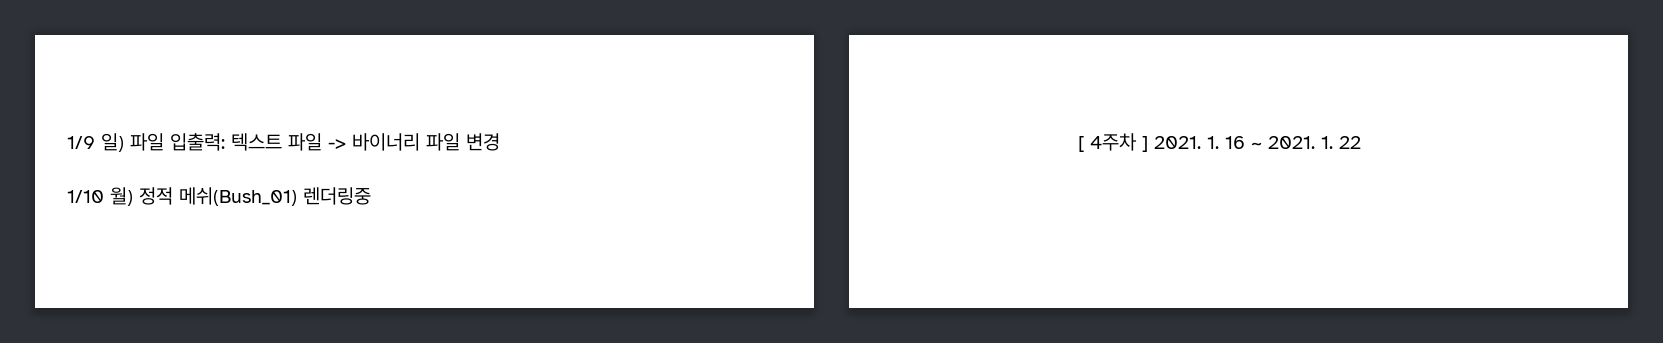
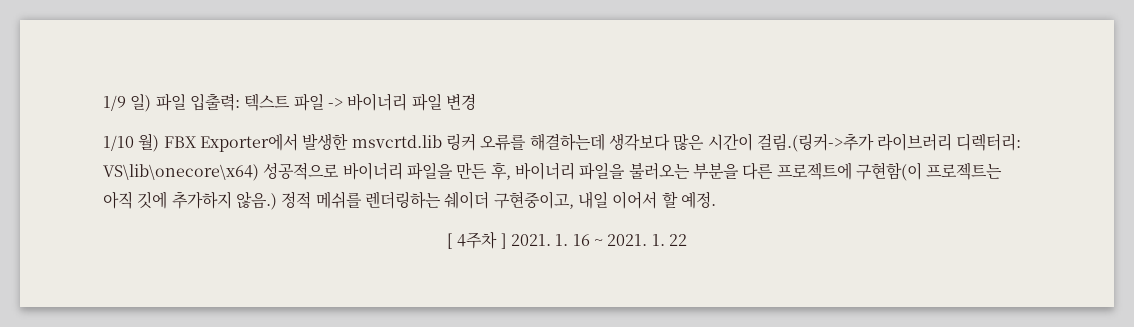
[139,187,371,206] 정적 메쉬(Bush_01) 렌더링중 -> [163,133,1022,152] [103,162,1003,181] [103,191,716,210] FBX Exporter에서 발생한 msvcrtd.lib 링커 오류를 해결하는데 생각보다 많은 시간이 걸림.(링커->추가 라이브러리 디렉터리: VS\lib\onecore\x64) 성공적으로 바이너리 파일을 만든 후, 바이너리 파일을 불러오는 부분을 다른 프로젝트에 구현함(이 프로젝트는 아직 깃에 추가하지 않음.) 정적 메쉬를 렌더링하는 쉐이더 구현중이고, 내일 이어서 할 예정.

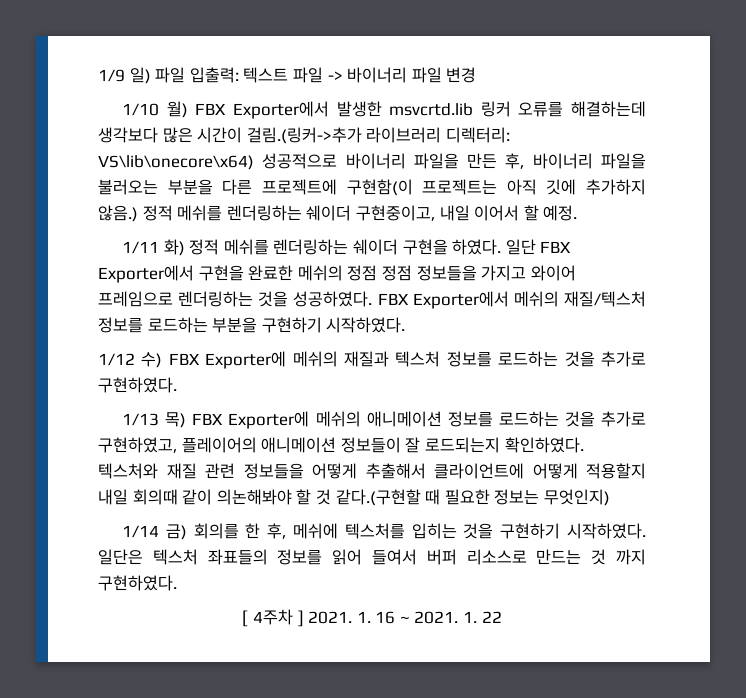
(716, 200) none -> [122,239,572,256] [98,265,576,283] [98,291,647,309] [98,317,406,333] [98,351,646,369] [98,377,177,393] [122,411,646,429] [98,437,584,453] [98,463,646,479] [98,489,610,506] [122,523,646,540] [98,549,646,565] [98,575,177,591] // 1/11 화) 정적 메쉬를 렌더링하는 쉐이더 구현을 하였다. 일단 FBX Exporter에서 구현을 완료한 메쉬의 정점 정점 정보들을 가지고 와이어 프레임으로 렌더링하는 것을 성공하였다. FBX Exporter에서 메쉬의 재질/텍스처 정보를 로드하는 부분을 구현하기 시작하였다. // 1/12 수) FBX Exporter에 메쉬의 재질과 텍스처 정보를 로드하는 것을 추가로 구현하였다. // 1/13 목) FBX Exporter에 메쉬의 애니메이션 정보를 로드하는 것을 추가로 구현하였고, 플레이어의 애니메이션 정보들이 잘 로드되는지 확인하였다. 텍스처와 재질 관련 정보들을 어떻게 추출해서 클라이언트에 어떻게 적용할지 내일 회의때 같이 의논해봐야 할 것 같다.(구현할 때 필요한 정보는 무엇인지) // 1/14 금) 회의를 한 후, 메쉬에 텍스처를 입히는 것을 구현하기 시작하였다. 일단은 텍스처 좌표들의 정보를 읽어 들여서 버퍼 리소스로 만드는 것 까지 구현하였다.

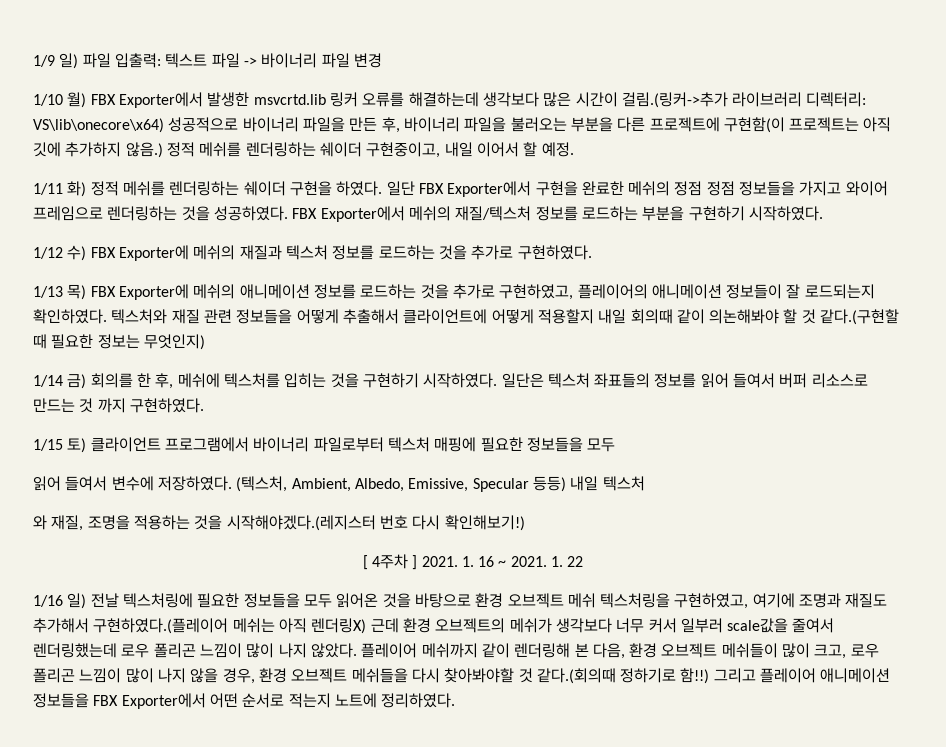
(177, 583) none -> [33,437,616,453] [33,476,645,492] [33,515,525,531] // 1/15 토) 클라이언트 프로그램에서 바이너리 파일로부터 텍스처 매핑에 필요한 정보들을 모두 // 읽어 들여서 변수에 저장하였다. (텍스처, Ambient, Albedo, Emissive, Specular 등등) 내일 텍스처 // 와 재질, 조명을 적용하는 것을 시작해야겠다.(레지스터 번호 다시 확인해보기!)
(502, 617) none -> [33,593,888,609] [33,618,835,634] [33,643,879,659] [33,668,891,684] [33,693,456,709] // 1/16 일) 전날 텍스처링에 필요한 정보들을 모두 읽어온 것을 바탕으로 환경 오브젝트 메쉬 텍스처링을 구현하였고, 여기에 조명과 재질도 추가해서 구현하였다.(플레이어 메쉬는 아직 렌더링X) 근데 환경 오브젝트의 메쉬가 생각보다 너무 커서 일부러 scale값을 줄여서 렌더링했는데 로우 폴리곤 느낌이 많이 나지 않았다. 플레이어 메쉬까지 같이 렌더링해 본 다음, 환경 오브젝트 메쉬들이 많이 크고, 로우 폴리곤 느낌이 많이 나지 않을 경우, 환경 오브젝트 메쉬들을 다시 찾아봐야할 것 같다.(회의때 정하기로 함!!) 그리고 플레이어 애니메이션 정보들을 FBX Exporter에서 어떤 순서로 적는지 노트에 정리하였다.

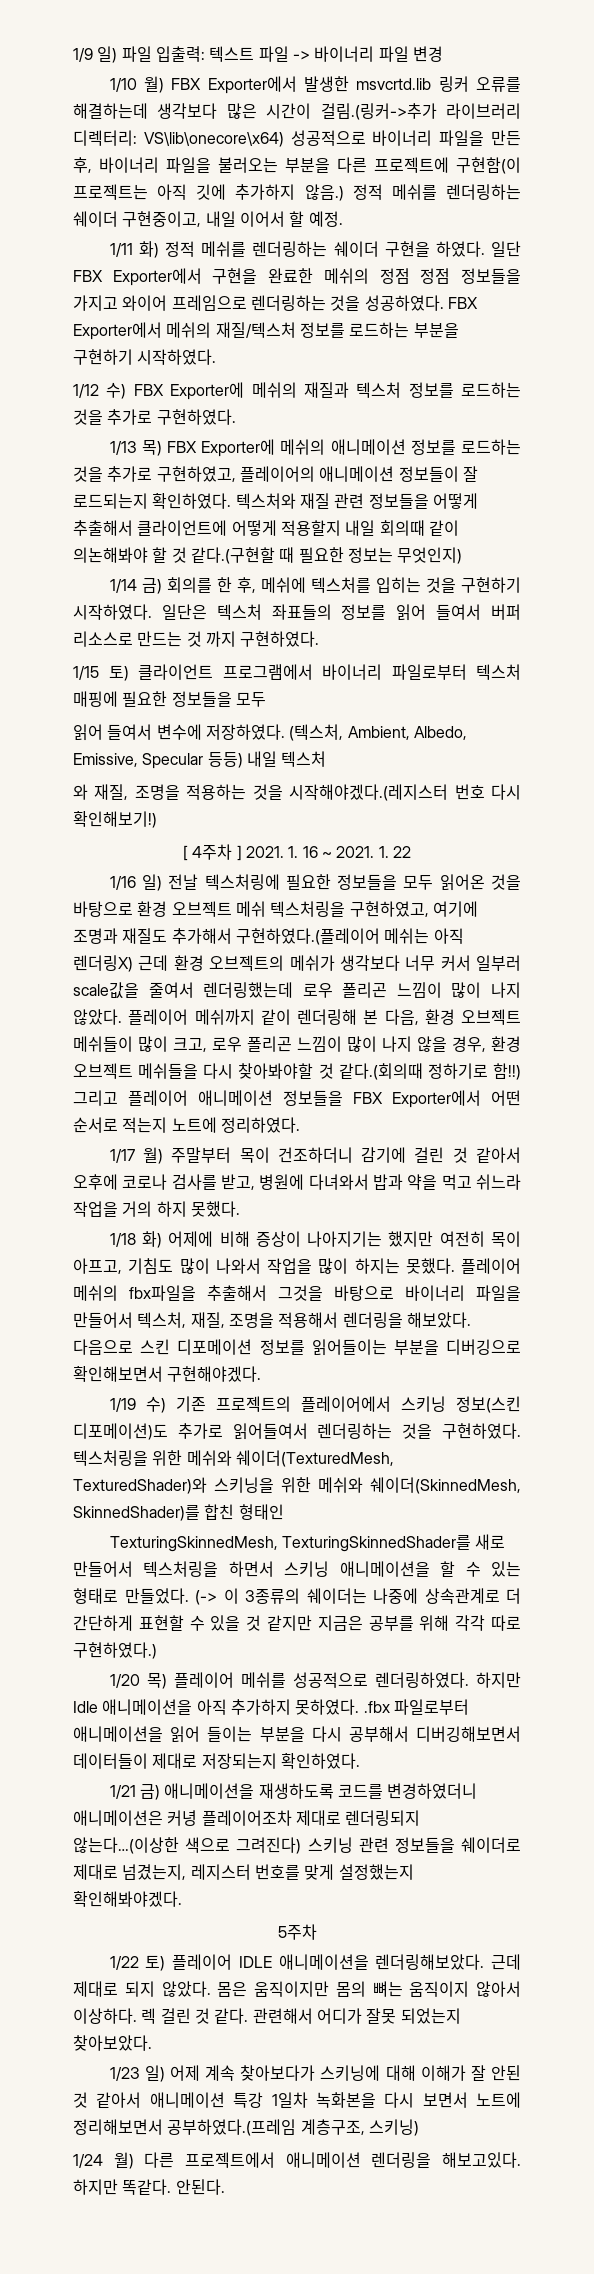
(456, 700) none -> [109,1147,521,1164] [73,1174,521,1190] [73,1201,240,1217] [109,1231,521,1248] [73,1258,521,1274] [73,1285,521,1301] [73,1312,471,1328] [73,1339,522,1356] [73,1366,262,1382] [109,1396,521,1413] [73,1423,521,1440] [73,1450,394,1467] [73,1477,521,1494] [73,1504,284,1521] [109,1534,506,1552] [73,1561,521,1577] [73,1588,521,1605] [73,1615,522,1631] [73,1642,157,1659] [109,1672,521,1689] [73,1699,469,1715] [73,1726,522,1743] [73,1753,360,1769] [109,1783,478,1800] [73,1810,421,1826] [73,1837,522,1854] [73,1864,414,1880] [73,1891,182,1907] [277,1924,317,1940] [109,1954,521,1971] [73,1981,521,1997] [73,2008,461,2024] [73,2035,152,2051] [109,2065,521,2082] [73,2092,521,2108] [73,2119,419,2136] [73,2152,521,2169] [73,2179,225,2195] // 1/17 월) 주말부터 목이 건조하더니 감기에 걸린 것 같아서 오후에 코로나 검사를 받고, 병원에 다녀와서 밥과 약을 먹고 쉬느라 작업을 거의 하지 못했다. // 1/18 화) 어제에 비해 증상이 나아지기는 했지만 여전히 목이 아프고, 기침도 많이 나와서 작업을 많이 하지는 못했다. 플레이어 메쉬의 fbx파일을 추출해서 그것을 바탕으로 바이너리 파일을 만들어서 텍스처, 재질, 조명을 적용해서 렌더링을 해보았다. 다음으로 스킨 디포메이션 정보를 읽어들이는 부분을 디버깅으로 확인해보면서 구현해야겠다. // 1/19 수) 기존 프로젝트의 플레이어에서 스키닝 정보(스킨 디포메이션)도 추가로 읽어들여서 렌더링하는 것을 구현하였다. 텍스처링을 위한 메쉬와 쉐이더(TexturedMesh, TexturedShader)와 스키닝을 위한 메쉬와 쉐이더(SkinnedMesh, SkinnedShader)를 합친 형태인 // TexturingSkinnedMesh, TexturingSkinnedShader를 새로 만들어서 텍스처링을 하면서 스키닝 애니메이션을 할 수 있는 형태로 만들었다. (-> 이 3종류의 쉐이더는 나중에 상속관계로 더 간단하게 표현할 수 있을 것 같지만 지금은 공부를 위해 각각 따로 구현하였다.) // 1/20 목) 플레이어 메쉬를 성공적으로 렌더링하였다. 하지만 Idle 애니메이션을 아직 추가하지 못하였다. .fbx 파일로부터 애니메이션을 읽어 들이는 부분을 다시 공부해서 디버깅해보면서 데이터들이 제대로 저장되는지 확인하였다. // 1/21 금) 애니메이션을 재생하도록 코드를 변경하였더니 애니메이션은 커녕 플레이어조차 제대로 렌더링되지 않는다…(이상한 색으로 그려진다) 스키닝 관련 정보들을 쉐이더로 제대로 넘겼는지, 레지스터 번호를 맞게 설정했는지 확인해봐야겠다. // 5주차 // 1/22 토) 플레이어 IDLE 애니메이션을 렌더링해보았다. 근데 제대로 되지 않았다. 몸은 움직이지만 몸의 뼈는 움직이지 않아서 이상하다. 렉 걸린 것 같다. 관련해서 어디가 잘못 되었는지 찾아보았다. // 1/23 일) 어제 계속 찾아보다가 스키닝에 대해 이해가 잘 안된 것 같아서 애니메이션 특강 1일차 녹화본을 다시 보면서 노트에 정리해보면서 공부하였다.(프레임 계층구조, 스키닝) // 1/24 월) 다른 프로젝트에서 애니메이션 렌더링을 해보고있다. 하지만 똑같다. 안된다.

